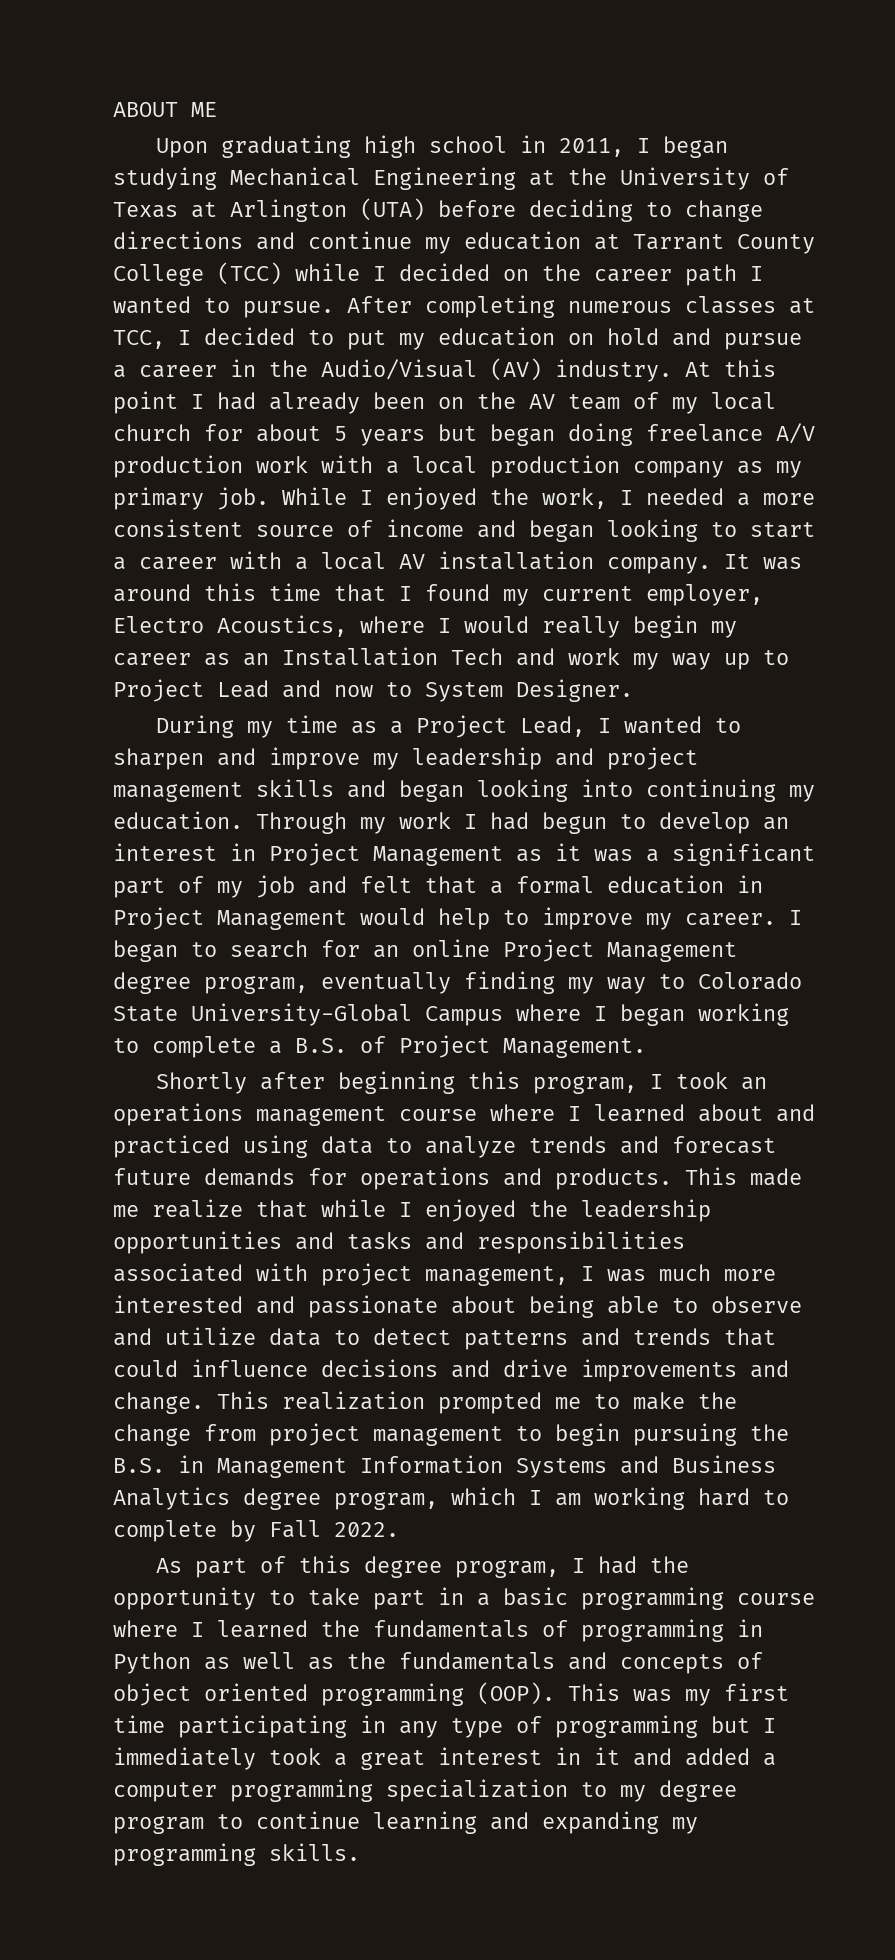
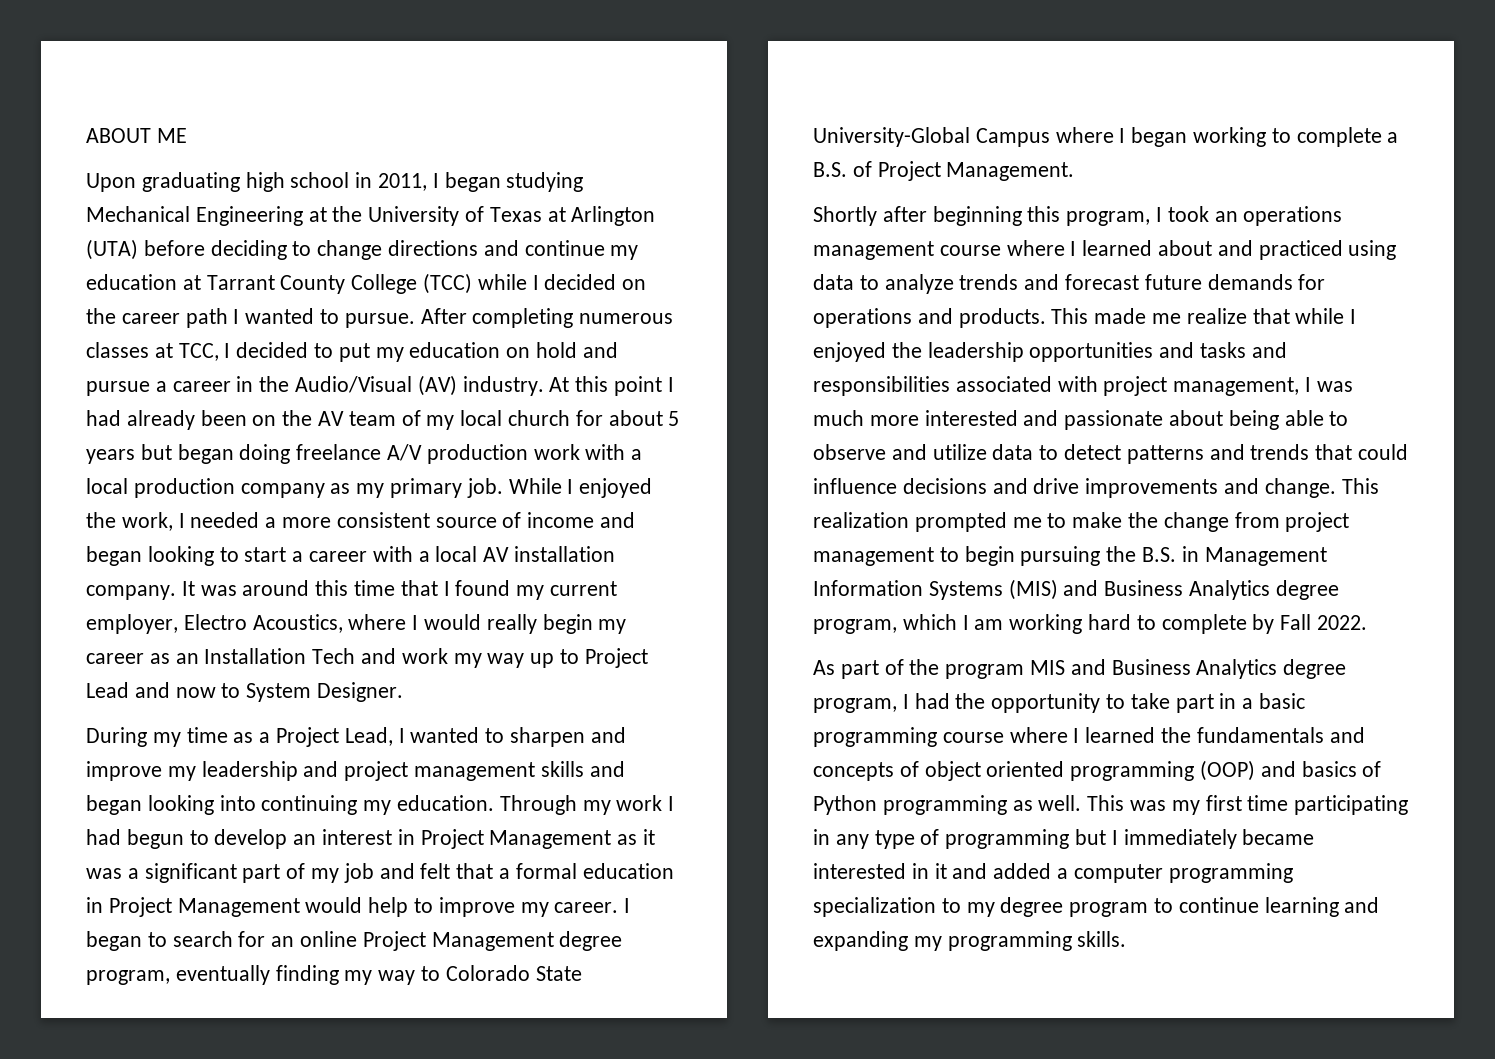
(607, 1468) none -> [1008,579,1058,600] (MIS)
[299,1555,352,1573] this -> [909,659,1278,679] the program MIS and Business Analytics
[542,1619,763,1642] [113,1652,555,1674] of programming in Python as well as the fundamentals -> (1324, 735) none
[477,1682,555,1705] (OOP). -> [1200,760,1382,781] [813,795,1082,815] (OOP) and basics of Python programming as well.
[269,1747,542,1770] took a great interest -> [1242,829,1315,845] [813,863,906,879] became interested

